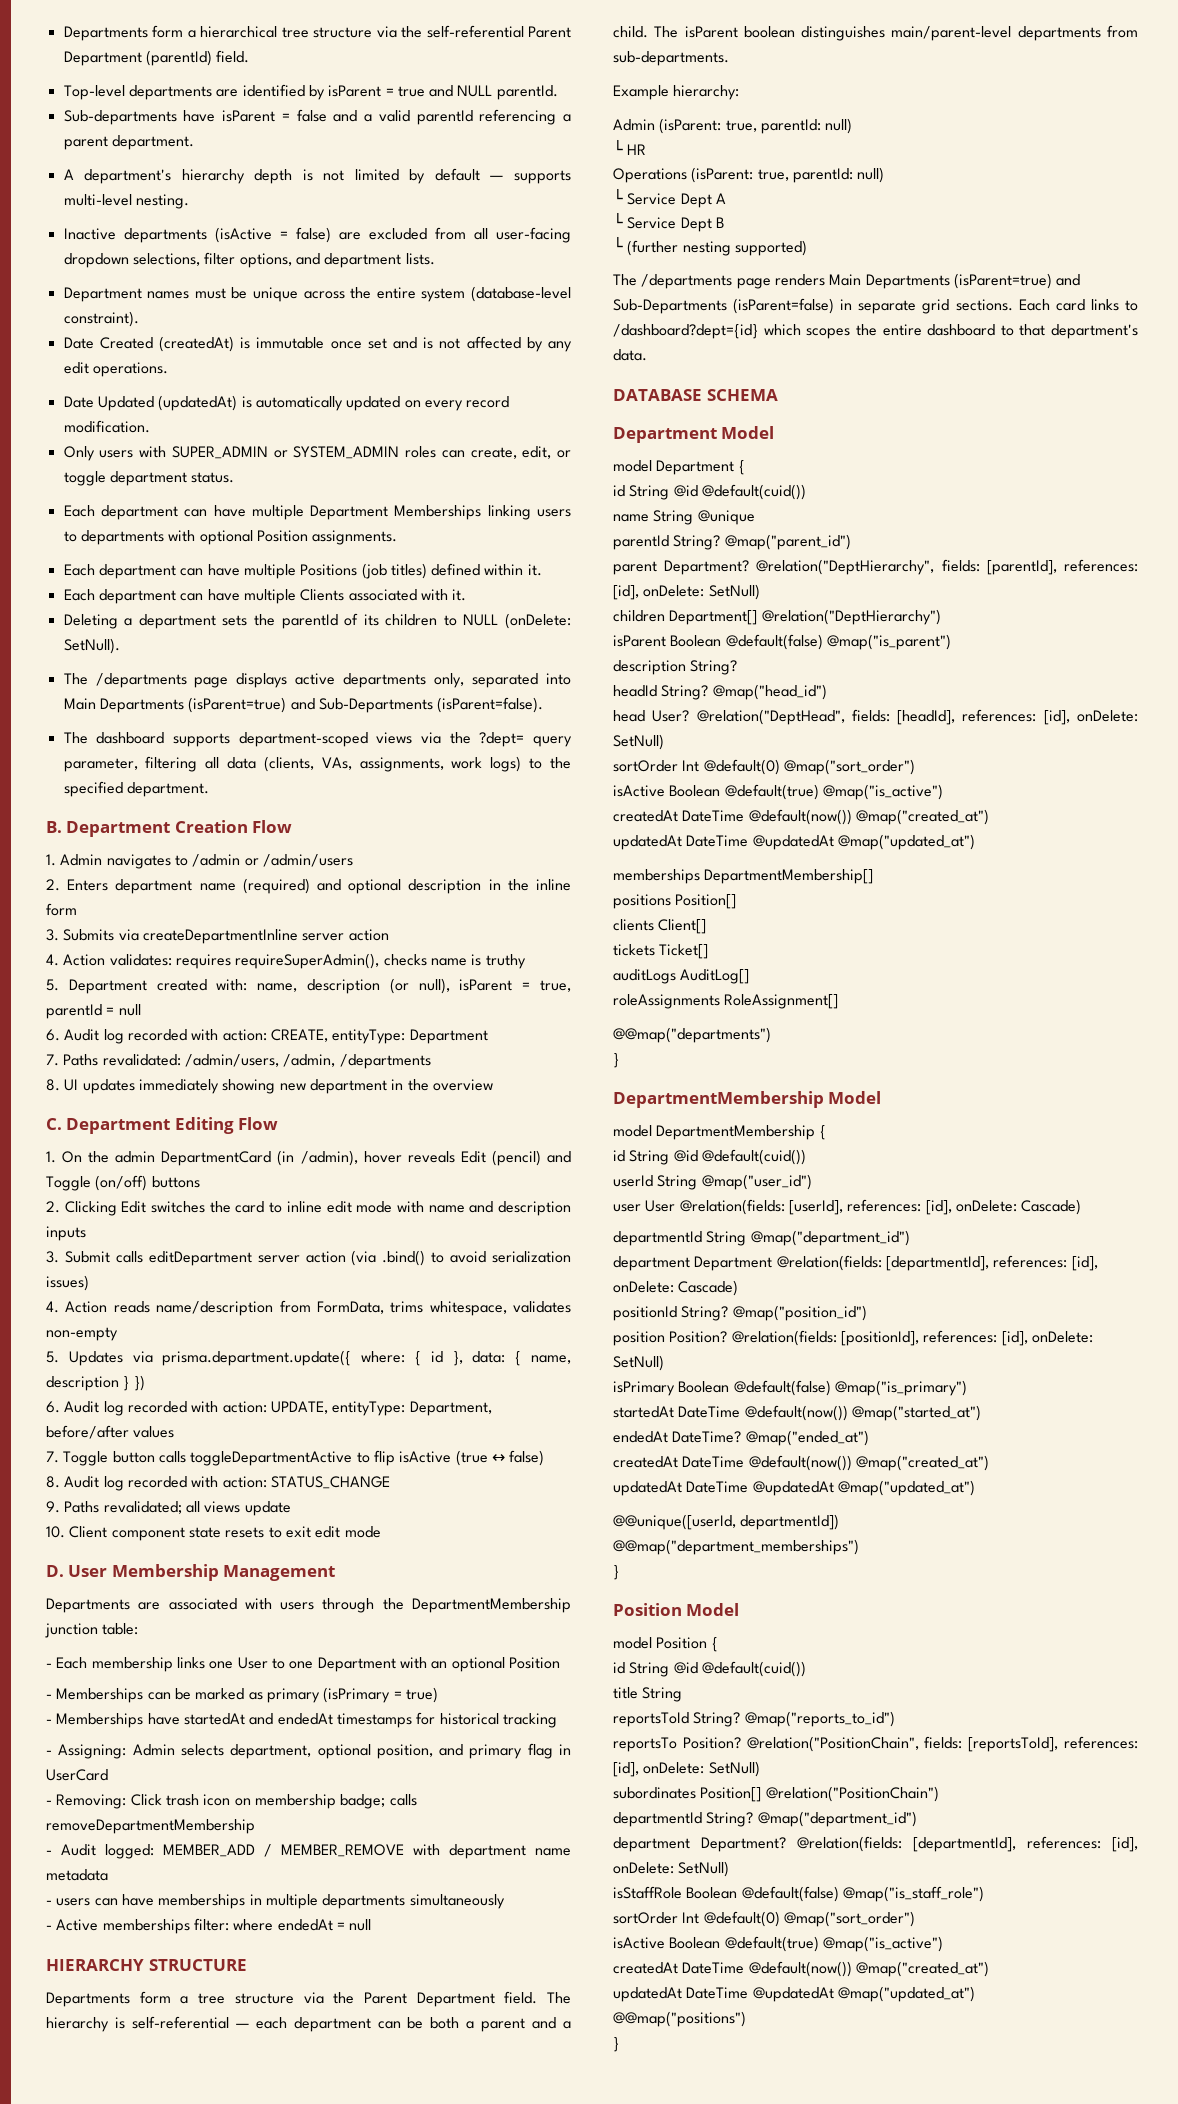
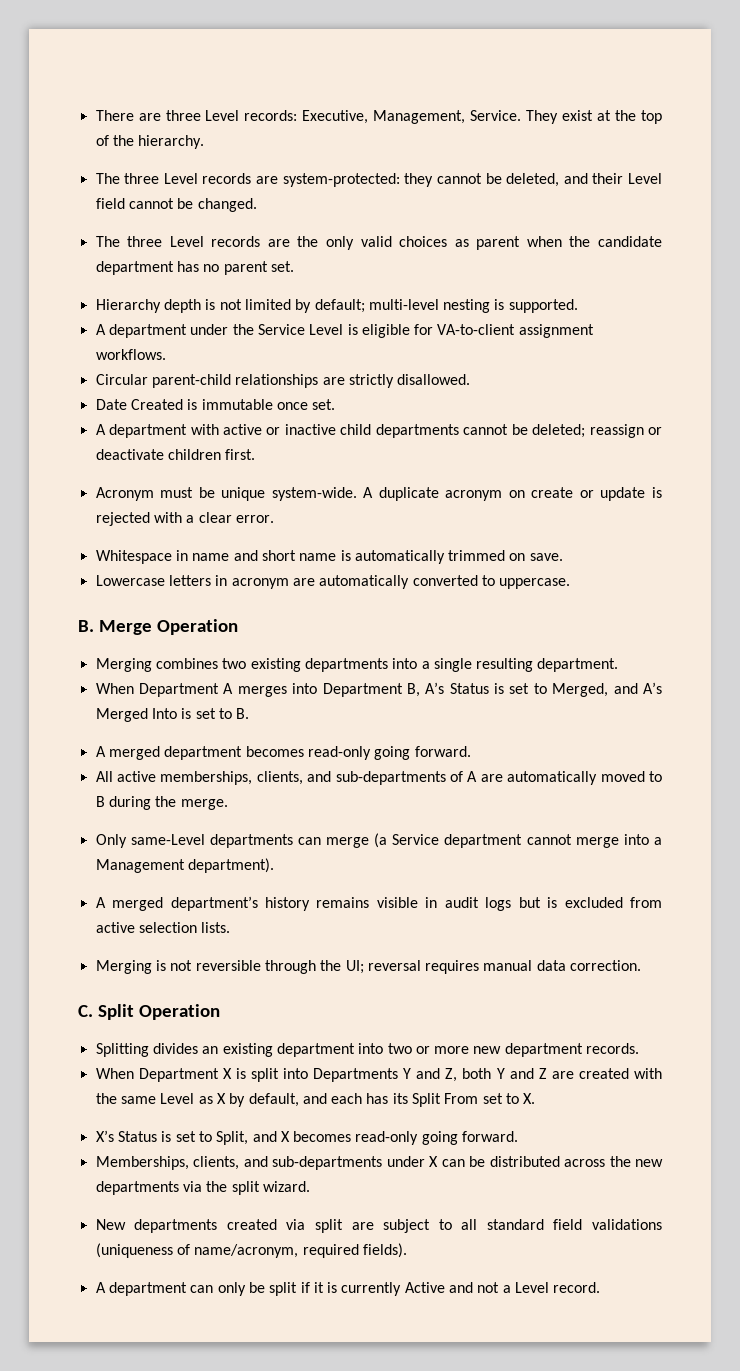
[63,25,571,41] [63,50,250,66] [63,84,558,100] [63,109,572,125] [63,135,194,150] [63,169,245,184] Departments form a hierarchical tree structure via the self-referential Parent Department (parentId) field. // Top-level departments are identified by isParent = true and NULL parentId. // Sub-departments have isParent = false and a valid parentId referencing a parent department. // A department's hierarchy -> [95,110,662,124] [95,135,205,149] [95,173,662,187] [95,198,257,212] [95,236,663,250] [95,261,294,275] [95,299,161,313] There are three Level records: Executive, Management, Service. They exist at the top of the hierarchy. // The three Level records are system-protected: they cannot be deleted, and their Level field cannot be changed. // The three Level records are the only valid choices as parent when the candidate department has no parent set. // Hierarchy
[434,168,572,184] [63,194,189,209] [63,227,571,243] [63,252,435,268] [63,286,571,302] [63,311,139,327] [63,336,572,352] [63,362,168,377] [63,395,510,411] [63,420,150,433] [63,446,571,461] [63,471,235,486] [63,505,571,520] [63,530,398,545] [63,563,542,579] [63,589,467,604] [63,613,571,629] [63,638,120,654] [63,673,571,688] [63,697,544,713] [63,732,572,747] [63,756,571,772] [63,781,209,797] [46,820,293,837] [46,854,353,869] [46,878,571,894] [46,903,77,916] [46,929,389,944] [46,953,526,969] [46,978,571,994] [46,1004,141,1019] [46,1029,488,1044] [46,1054,431,1069] [46,1079,493,1094] [46,1117,279,1134] [46,1150,571,1166] [46,1175,200,1191] [46,1201,571,1216] [46,1226,86,1241] [46,1250,571,1266] [46,1275,89,1291] [46,1300,571,1316] [46,1327,118,1341] [46,1350,571,1366] [46,1375,145,1391] [46,1401,492,1416] [46,1425,175,1439] [46,1450,545,1466] [46,1476,390,1491] [46,1501,291,1516] [46,1526,381,1541] [46,1564,336,1581] [46,1598,571,1613] [45,1623,139,1638] [46,1657,560,1672] [46,1687,438,1703] [46,1712,557,1728] [46,1743,572,1759] [46,1769,108,1781] [46,1794,417,1809] [46,1819,255,1834] [46,1844,571,1859] [46,1869,108,1881] [46,1894,505,1909] [46,1918,372,1934] [46,1959,247,1971] [46,1991,571,2007] [46,2016,572,2032] [613,25,1138,41] [613,51,729,66] [613,85,740,100] [613,118,853,134] [613,139,647,155] [613,167,885,183] [613,188,726,208] [613,212,724,232] [613,236,807,256] [613,273,1081,289] [613,298,1138,314] [613,324,1138,339] [613,349,647,361] [613,389,778,401] [613,426,775,443] [613,460,745,475] [613,484,806,500] [613,510,755,525] [613,534,851,550] [613,559,1138,575] [613,584,760,600] [613,609,941,625] [613,634,951,650] [613,660,738,675] [613,684,827,700] [613,709,1138,725] [613,734,664,750] [613,759,915,775] [613,784,943,800] [613,809,989,825] [613,834,975,850] [613,869,874,884] [613,894,737,909] [613,919,707,934] [613,944,709,959] [613,969,750,984] [613,994,839,1009] [613,1027,771,1043] [613,1053,619,1068] [613,1091,882,1108] [613,1125,826,1140] [613,1149,806,1165] [613,1174,812,1190] [613,1199,1082,1215] [613,1230,910,1246] [613,1255,1098,1271] [613,1280,739,1296] [613,1305,867,1321] [613,1330,1093,1346] [613,1355,664,1371] [613,1380,967,1396] [613,1405,981,1421] [613,1430,869,1446] [613,1455,989,1471] [613,1480,975,1496] [613,1514,840,1530] [613,1539,859,1555] [613,1565,619,1580] [613,1603,740,1616] [613,1637,718,1652] [613,1661,806,1677] [613,1687,683,1702] [613,1711,895,1727] [613,1736,1138,1752] [613,1761,760,1777] [613,1786,939,1802] [613,1811,917,1827] [613,1836,1138,1852] [613,1861,730,1877] [613,1886,984,1902] [613,1911,915,1927] [613,1936,943,1952] [613,1961,989,1977] [613,1986,975,2002] [613,2011,746,2027] [613,2037,619,2052] default — supports multi-level nesting. // Inactive departments (isActive = false) are excluded from all user-facing dropdown selections, filter options, and department lists. // Department names must be unique across the entire system (database-level constraint). // Date Created (createdAt) is immutable once set and is not affected by any edit operations. // Date Updated (updatedAt) is automatically updated on every record modification. // Only users with SUPER_ADMIN or SYSTEM_ADMIN roles can create, edit, or toggle department status. // Each department can have multiple Department Memberships linking users to departments with optional Position assignments. // Each department can have multiple Positions (job titles) defined within it. // Each department can have multiple Clients associated with it. // Deleting a department sets the parentId of its children to NULL (onDelete: SetNull). // The /departments page displays active departments only, separated into Main Departments (isParent=true) and Sub-Departments (isParent=false). // The dashboard supports department-scoped views via the ?dept= query parameter, filtering all data (clients, VAs, assignments, work logs) to the specified department. // B. Department Creation Flow // 1. Admin navigates to /admin or /admin/users // 2. Enters department name (required) and optional description in the inline form // 3. Submits via createDepartmentInline server action // 4. Action validates: requires requireSuperAdmin(), checks name is truthy // 5. Department created with: name, description (or null), isParent = true, parentId = null // 6. Audit log recorded with action: CREATE, entityType: Department // 7. Paths revalidated: /admin/users, /admin, /departments // 8. UI updates immediately showing new department in the overview // C. Department Editing Flow // 1. On the admin DepartmentCard (in /admin), hover reveals Edit (pencil) and Toggle (on/off) buttons // 2. Clicking Edit switches the card to inline edit mode with name and description inputs // 3. Submit calls editDepartment server action (via .bind() to avoid serialization issues) // 4. Action reads name/description from FormData, trims whitespace, validates non-empty // 5. Updates via prisma.department.update({ where: { id }, data: { name, description } }) // 6. Audit log recorded with action: UPDATE, entityType: Department, before/after values // 7. Toggle button calls toggleDepartmentActive to flip isActive (true ↔ false) // 8. Audit log recorded with action: STATUS_CHANGE // 9. Paths revalidated; all views update // 10. Client component state resets to exit edit mode // D. User Membership Management // Departments are associated with users through the DepartmentMembership junction table: // - Each membership links one User to one Department with an optional Position // - Memberships can be marked as primary (isPrimary = true) // - Memberships have startedAt and endedAt timestamps for historical tracking // - Assigning: Admin selects department, optional position, and primary flag in UserCard // - Removing: Click trash icon on membership badge; calls removeDepartmentMembership // - Audit logged: MEMBER_ADD / MEMBER_REMOVE with department name metadata // - users can have memberships in multiple departments simultaneously // - Active memberships filter: where endedAt = null // HIERARCHY STRUCTURE // Departments form a tree structure via the Parent Department field. The hierarchy is self-referential — each department can be both a parent and a child. The isParent boolean distinguishes main/parent-level departments from sub-departments. // Example hierarchy: // Admin (isParent: true, parentId: null) // └ HR // Operations (isParent: true, parentId: null) // └ Service Dept A // └ Service Dept B // └ (further nesting supported) // The /departments page renders Main Departments (isParent=true) and Sub-Departments (isParent=false) in separate grid sections. Each card links to /dashboard?dept={id} which scopes the entire dashboard to that department's data. // DATABASE SCHEMA // Department Model // model Department { // id String @id @default(cuid()) // name String @unique // parentId String? @map("parent_id") // parent Department? @relation("DeptHierarchy", fields: [parentId], references: [id], onDelete: SetNull) // children Department[] @relation("DeptHierarchy") // isParent Boolean @default(false) @map("is_parent") // description String? // headId String? @map("head_id") // head User? @relation("DeptHead", fields: [headId], references: [id], onDelete: SetNull) // sortOrder Int @default(0) @map("sort_order") // isActive Boolean @default(true) @map("is_active") // createdAt DateTime @default(now()) @map("created_at") // updatedAt DateTime @updatedAt @map("updated_at") // memberships DepartmentMembership[] // positions Position[] // clients Client[] // tickets Ticket[] // auditLogs AuditLog[] // roleAssignments RoleAssignment[] // @@map("departments") // } // DepartmentMembership Model // model DepartmentMembership { // id String @id @default(cuid()) // userId String @map("user_id") // user User @relation(fields: [userId], references: [id], onDelete: Cascade) // departmentId String @map("department_id") // department Department @relation(fields: [departmentId], references: [id], onDelete: Cascade) // positionId String? @map("position_id") // position Position? @relation(fields: [positionId], references: [id], onDelete: SetNull) // isPrimary Boolean @default(false) @map("is_primary") // startedAt DateTime @default(now()) @map("started_at") // endedAt DateTime? @map("ended_at") // createdAt DateTime @default(now()) @map("created_at") // updatedAt DateTime @updatedAt @map("updated_at") // @@unique([userId, departmentId]) // @@map("department_memberships") // } // Position Model // model Position { // id String @id @default(cuid()) // title String // reportsToId String? @map("reports_to_id") // reportsTo Position? @relation("PositionChain", fields: [reportsToId], references: [id], onDelete: SetNull) // subordinates Position[] @relation("PositionChain") // departmentId String? @map("department_id") // department Department? @relation(fields: [departmentId], references: [id], onDelete: SetNull) // isStaffRole Boolean @default(false) @map("is_staff_role") // sortOrder Int @default(0) @map("sort_order") // isActive Boolean @default(true) @map("is_active") // createdAt DateTime @default(now()) @map("created_at") // updatedAt DateTime @updatedAt @map("updated_at") // @@map("positions") // } -> [314,299,578,313] [95,324,594,338] [95,349,166,360] [95,374,471,388] [95,399,336,410] [95,424,662,438] [95,449,256,460] [95,487,662,501] [95,512,274,526] [95,550,563,564] [95,575,571,589] [78,619,238,635] [95,658,619,672] [95,682,662,697] [95,708,250,722] [95,746,471,760] [95,771,662,785] [95,796,228,810] [95,833,662,848] [95,858,274,873] [95,896,662,911] [95,922,231,933] [95,960,642,974] [78,1004,220,1020] [95,1043,640,1057] [95,1068,662,1082] [95,1093,536,1107] [95,1130,519,1145] [95,1156,663,1170] [95,1181,310,1195] [95,1219,662,1233] [95,1243,407,1258] [95,1282,601,1296] default; multi-level nesting is supported. // A department under the Service Level is eligible for VA-to-client assignment workflows. // Circular parent-child relationships are strictly disallowed. // Date Created is immutable once set. // A department with active or inactive child departments cannot be deleted; reassign or deactivate children first. // Acronym must be unique system-wide. A duplicate acronym on create or update is rejected with a clear error. // Whitespace in name and short name is automatically trimmed on save. // Lowercase letters in acronym are automatically converted to uppercase. // B. Merge Operation // Merging combines two existing departments into a single resulting department. // When Department A merges into Department B, A’s Status is set to Merged, and A’s Merged Into is set to B. // A merged department becomes read-only going forward. // All active memberships, clients, and sub-departments of A are automatically moved to B during the merge. // Only same-Level departments can merge (a Service department cannot merge into a Management department). // A merged department’s history remains visible in audit logs but is excluded from active selection lists. // Merging is not reversible through the UI; reversal requires manual data correction. // C. Split Operation // Splitting divides an existing department into two or more new department records. // When Department X is split into Departments Y and Z, both Y and Z are created with the same Level as X by default, and each has its Split From set to X. // X’s Status is set to Split, and X becomes read-only going forward. // Memberships, clients, and sub-departments under X can be distributed across the new departments via the split wizard. // New departments created via split are subject to all standard field validations (uniqueness of name/acronym, required fields). // A department can only be split if it is currently Active and not a Level record.

